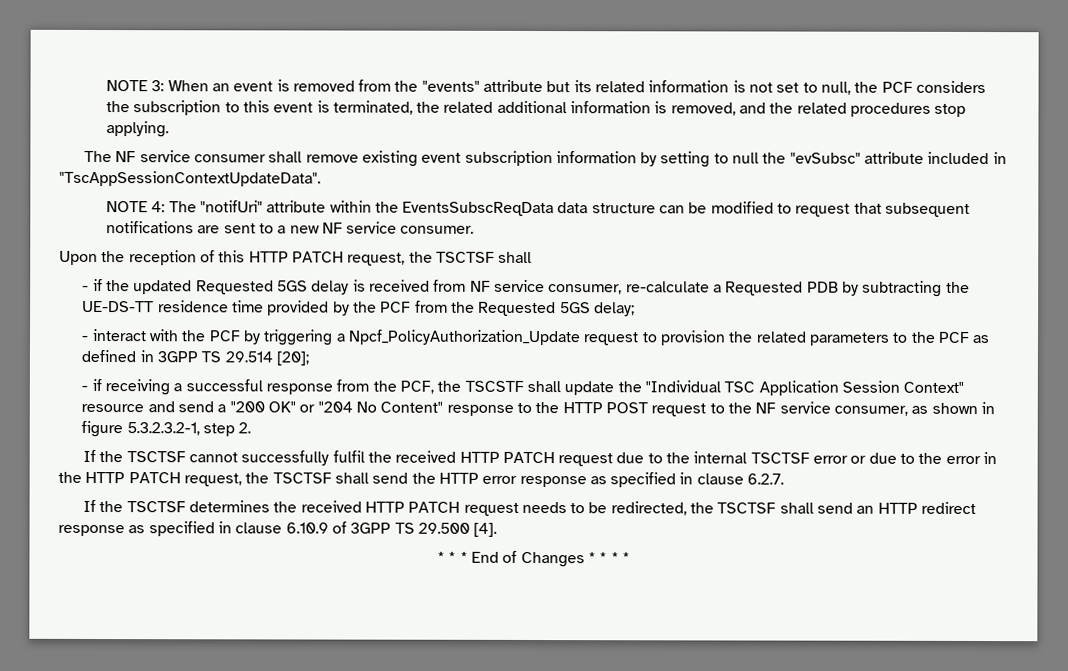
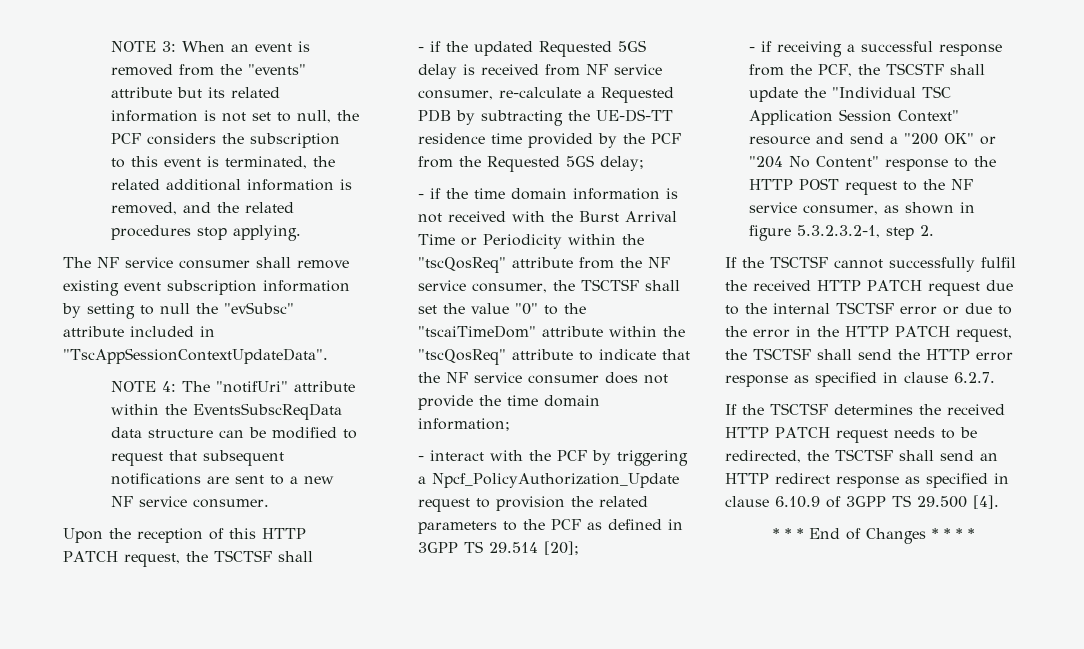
(635, 309) none -> [417,188,678,200] [417,211,677,223] [417,234,644,249] [417,257,670,273] [417,279,680,293] [417,303,586,315] [417,325,685,338] [417,349,690,365] [417,372,668,384] [417,395,600,410] [417,418,510,431] // - if the time domain information is not received with the Burst Arrival Time or Periodicity within the "tscQosReq" attribute from the NF service consumer, the TSCTSF shall set the value "0" to the "tscaiTimeDom" attribute within the "tscQosReq" attribute to indicate that the NF service consumer does not provide the time domain information;

